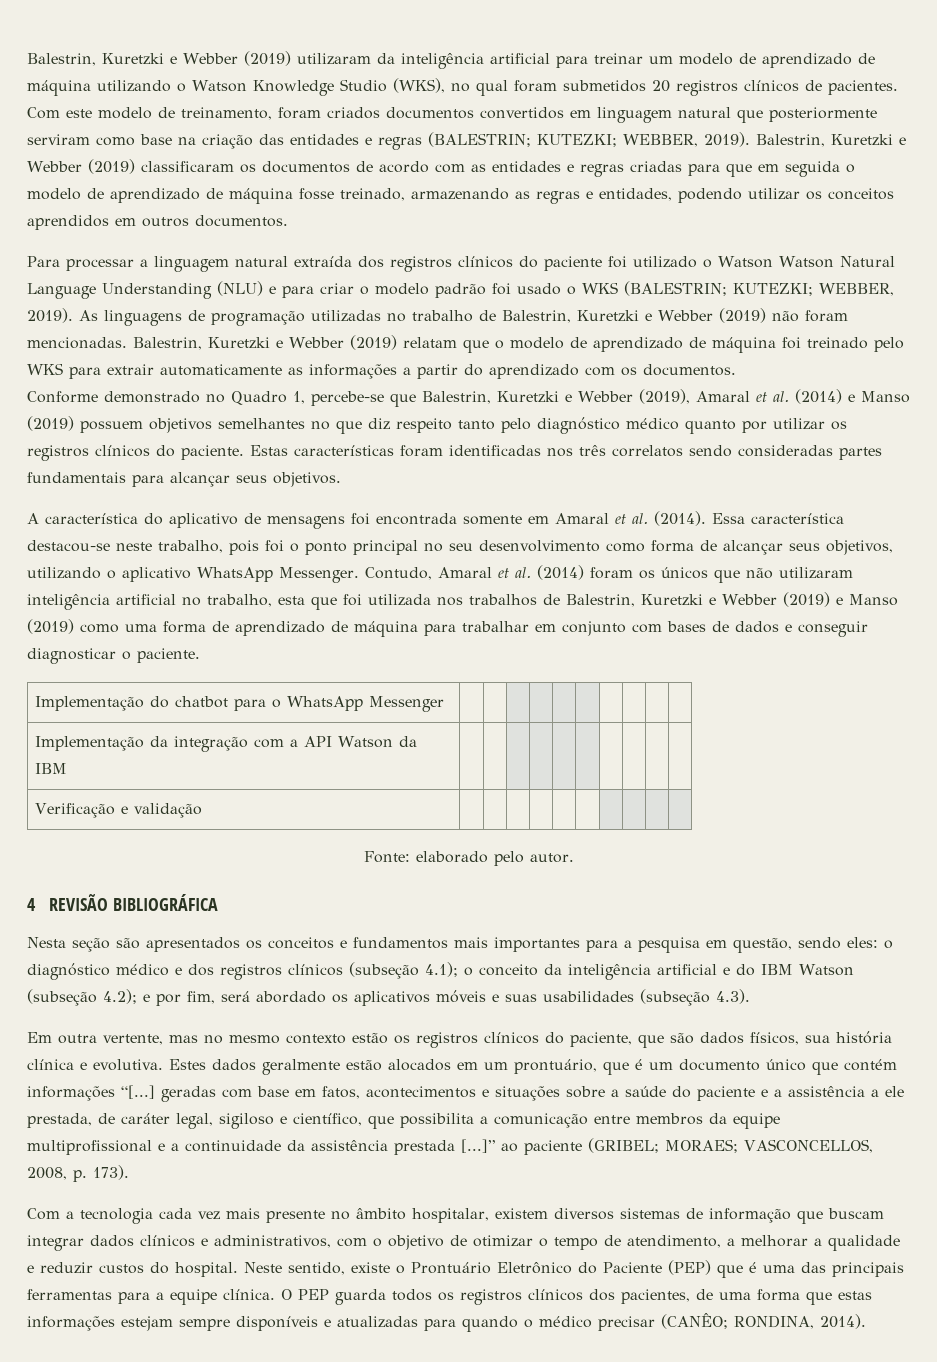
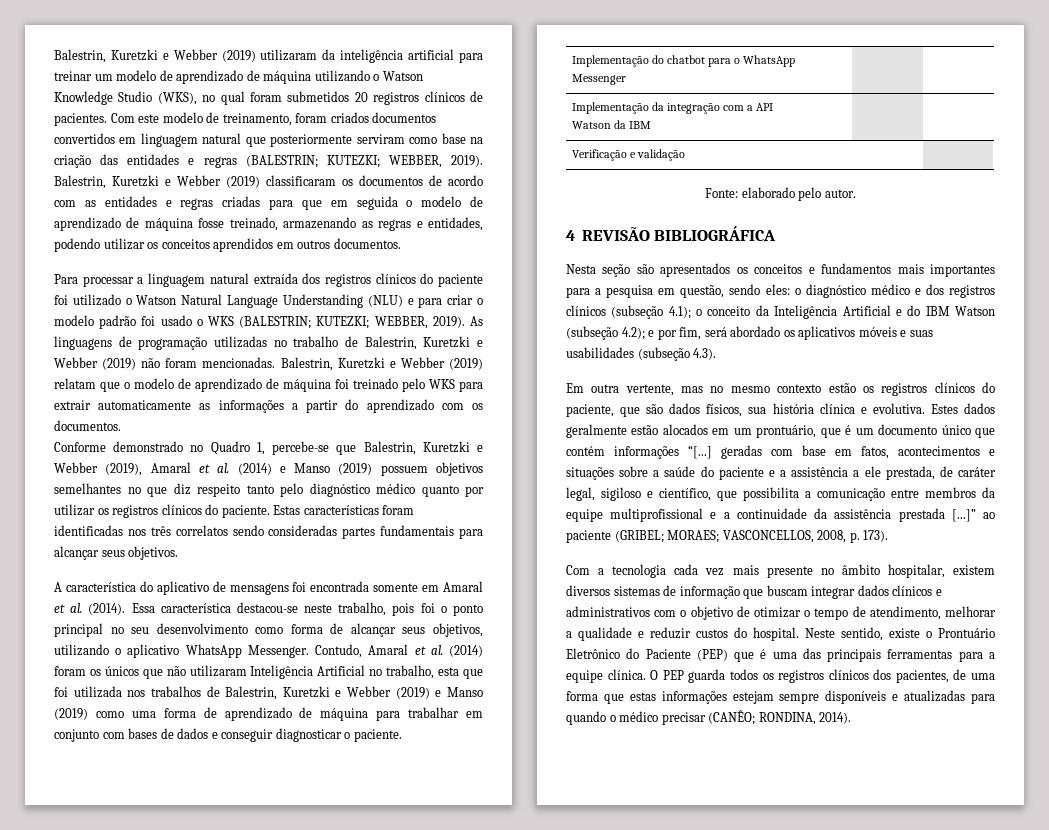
[778,256,834,268] Watson -> (177, 300) none
[27,594,176,610] inteligência artificial -> [250,665,366,679] Inteligência Artificial
[568,964,717,980] inteligência artificial -> [774,305,891,319] Inteligência Artificial
[214,1235,331,1248] administrativos, -> [566,606,650,617] administrativos
[727,1238,735,1246] a -> (941, 613) none

